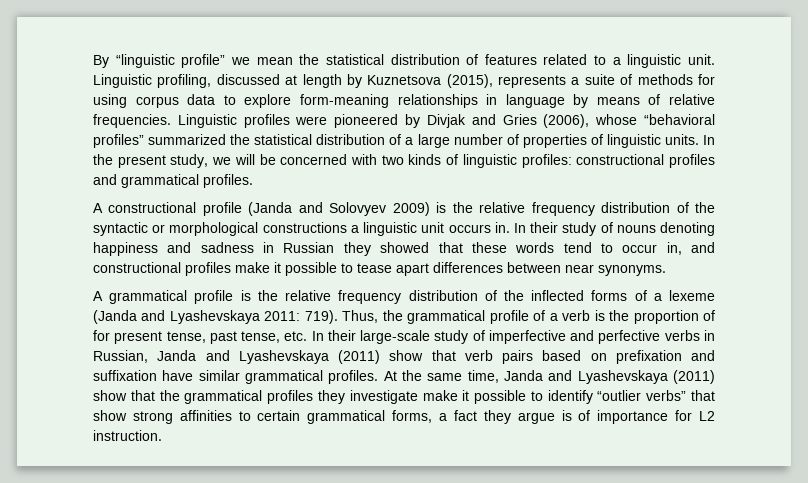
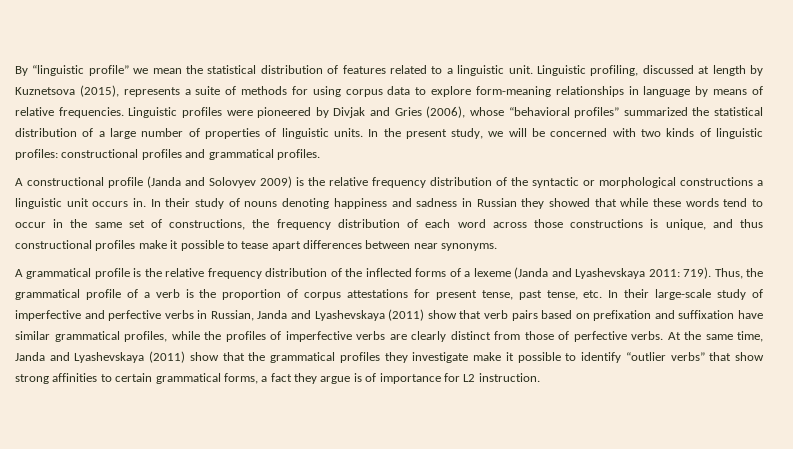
(463, 247) none -> [620,198,649,207] while
[666,242,715,255] in, and -> [53,219,764,230] in the same set of constructions, the frequency distribution of each word across those constructions is unique, and thus
(715, 315) none -> [304,289,409,300] corpus attestations
[328,370,379,384] profiles. -> [124,331,663,342] profiles, while the profiles of imperfective verbs are clearly distinct from those of perfective verbs.

